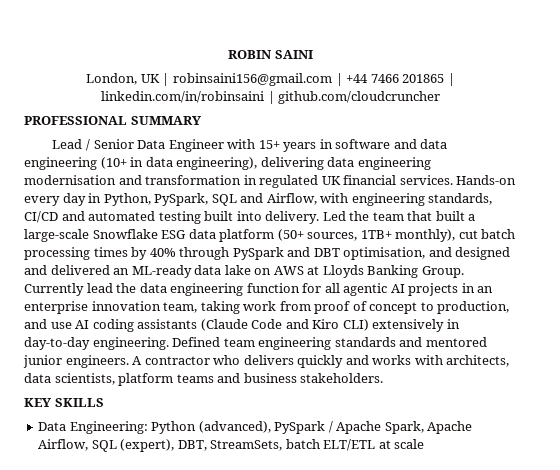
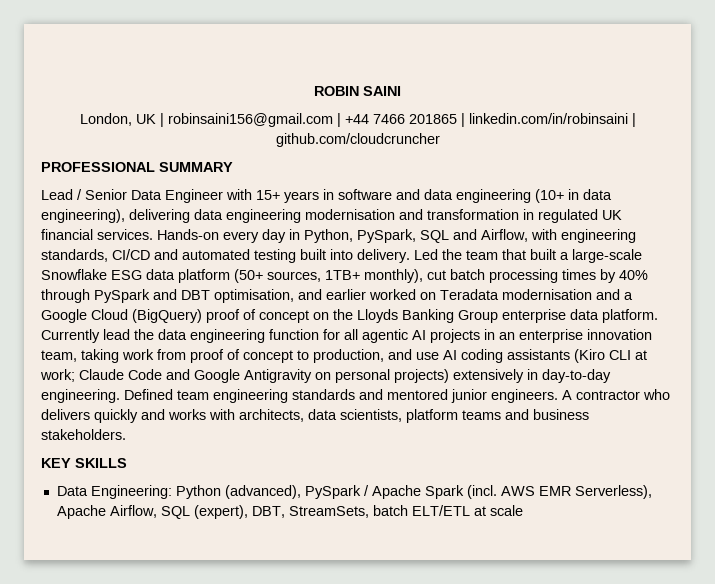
[455,247,511,260] [24,265,464,278] designed and delivered an ML-ready data lake on AWS at Lloyds Banking Group. -> [326,289,633,300] [41,309,658,323] earlier worked on Teradata modernisation and a Google Cloud (BigQuery) proof of concept on the Lloyds Banking Group enterprise data platform.
[200,319,369,331] (Claude Code and Kiro CLI) -> [574,349,647,363] [40,369,449,383] (Kiro CLI at work; Claude Code and Google Antigravity on personal projects)
[384,421,424,434] Spark, -> [424,485,652,499] Spark (incl. AWS EMR Serverless),

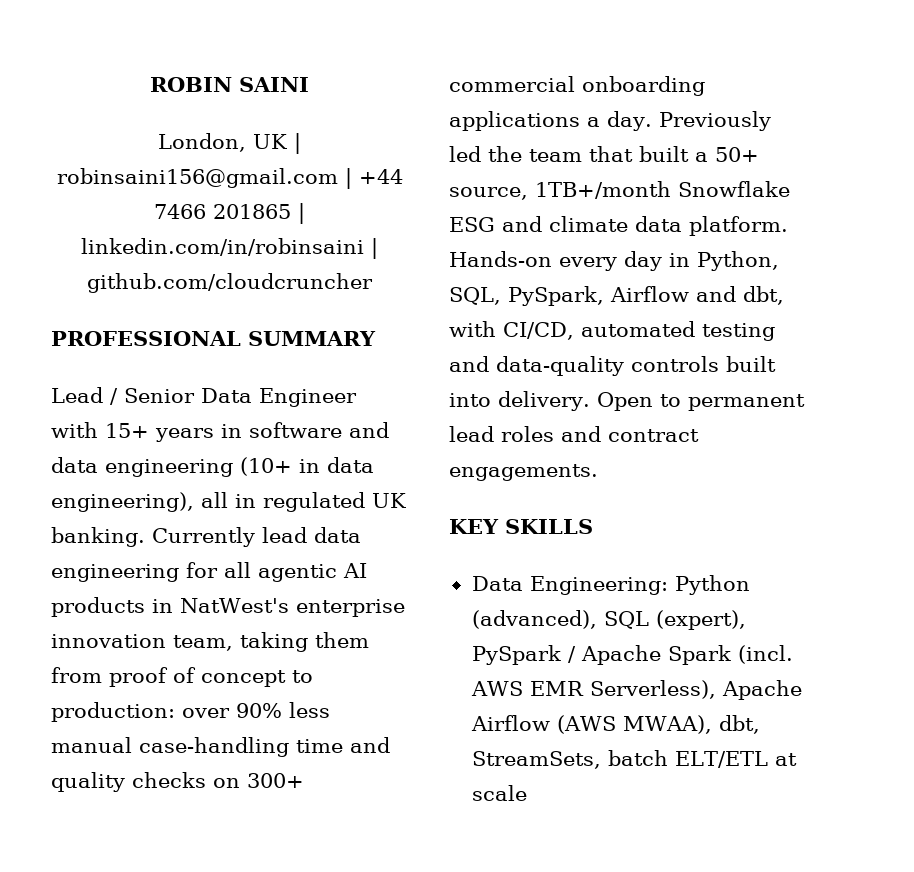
[129,209,622,223] [41,229,153,240] delivering data engineering modernisation and transformation in regulated UK financial services. -> [201,492,406,512] [51,527,361,547] [51,562,367,582] [51,597,405,617] [51,632,369,652] [51,667,313,687] [51,702,330,722] [51,737,390,757] [51,772,304,792] [449,76,705,96] [449,111,771,131] [449,146,759,162] [449,181,790,200] [449,216,788,236] all in regulated UK banking. Currently lead data engineering for all agentic AI products in NatWest's enterprise innovation team, taking them from proof of concept to production: over 90% less manual case-handling time and quality checks on 300+ commercial onboarding applications a day. Previously led the team that built a 50+ source, 1TB+/month Snowflake ESG and climate data platform.
[357,229,636,243] [41,249,642,263] [41,269,648,283] [41,289,633,303] [41,309,658,323] [41,329,652,343] [41,349,647,363] [40,369,611,383] [41,389,670,403] [41,409,589,423] [41,429,126,440] PySpark, SQL and Airflow, with engineering standards, CI/CD and automated testing built into delivery. Led the team that built a large-scale Snowflake ESG data platform (50+ sources, 1TB+ monthly), cut batch processing times by 40% through PySpark and DBT optimisation, and earlier worked on Teradata modernisation and a Google Cloud (BigQuery) proof of concept on the Lloyds Banking Group enterprise data platform. Currently lead the data engineering function for all agentic AI projects in an enterprise innovation team, taking work from proof of concept to production, and use AI coding assistants (Kiro CLI at work; Claude Code and Google Antigravity on personal projects) extensively in day-to-day engineering. Defined team engineering standards and mentored junior engineers. A contractor who delivers quickly and works with architects, data scientists, platform teams and business stakeholders. -> [449,286,784,306] [449,321,775,341] [449,356,776,376] [449,391,805,411] [449,426,699,442] [449,464,598,481] SQL, PySpark, Airflow and dbt, with CI/CD, automated testing and data-quality controls built into delivery. Open to permanent lead roles and contract engagements.
(301, 492) none -> [603,610,746,630] SQL (expert),
[109,505,285,519] Airflow, SQL (expert), DBT, -> [470,715,760,734] Airflow (AWS MWAA), dbt,

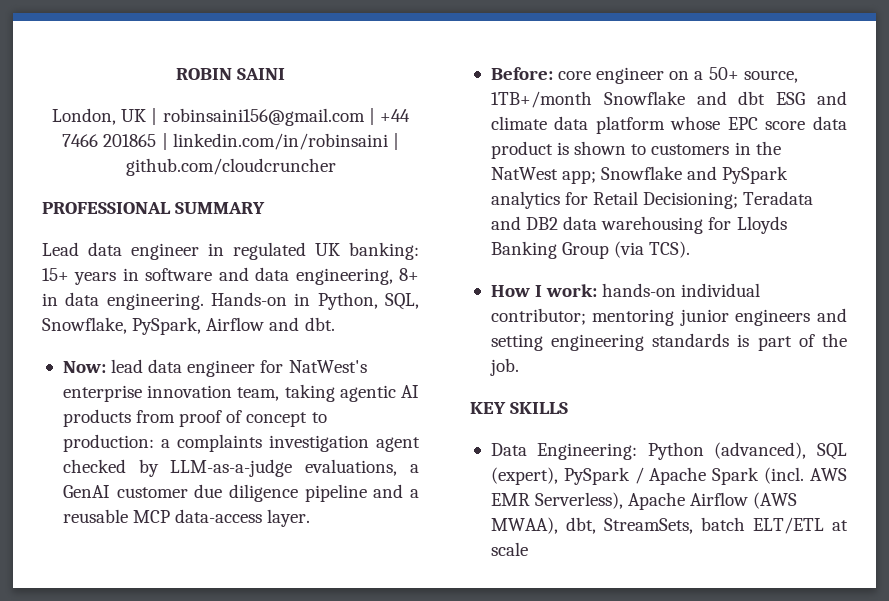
[110,388,357,407] [51,422,98,438] / Senior Data Engineer with -> [88,242,419,260] data engineer in regulated UK banking:
[105,457,374,477] [51,492,406,512] [51,527,361,547] [51,562,367,582] [51,597,173,617] engineering (10+ in data engineering), all in regulated UK banking. Currently lead data engineering for all agentic AI products in -> [295,268,419,285] [42,292,419,310] [42,317,335,335] [62,359,284,377] engineering, 8+ in data engineering. Hands-on in Python, SQL, Snowflake, PySpark, Airflow and dbt. // Now: lead data engineer for
[315,632,369,648] them -> [339,385,420,402] [62,409,131,427] agentic AI products
[182,702,330,718] [51,737,390,757] [51,772,304,792] [449,76,705,96] [449,111,771,131] [449,146,689,162] over 90% less manual case-handling time and quality checks on 300+ commercial onboarding applications a day. Previously led the team that built -> [160,434,421,452] [62,459,420,477] [62,484,420,502] [62,509,311,527] [490,67,690,84] a complaints investigation agent checked by LLM-as-a-judge evaluations, a GenAI customer due diligence pipeline and a reusable MCP data-access layer. // Before: core engineer on
(790, 189) none -> [696,91,766,105] and dbt
[689,216,788,236] [449,251,779,271] [449,286,784,306] [449,321,775,341] [449,356,776,376] [449,391,805,411] [449,426,699,442] [449,464,598,481] platform. Hands-on every day in Python, SQL, PySpark, Airflow and dbt, with CI/CD, automated testing and data-quality controls built into delivery. Open to permanent lead roles and contract engagements. -> [595,116,847,134] [490,141,781,159] [490,166,789,184] [490,191,814,209] [490,216,787,234] [490,241,691,259] [490,283,761,297] [490,308,848,326] [490,333,847,351] [489,358,519,376] platform whose EPC score data product is shown to customers in the NatWest app; Snowflake and PySpark analytics for Retail Decisioning; Teradata and DB2 data warehousing for Lloyds Banking Group (via TCS). // How I work: hands-on individual contributor; mentoring junior engineers and setting engineering standards is part of the job.

